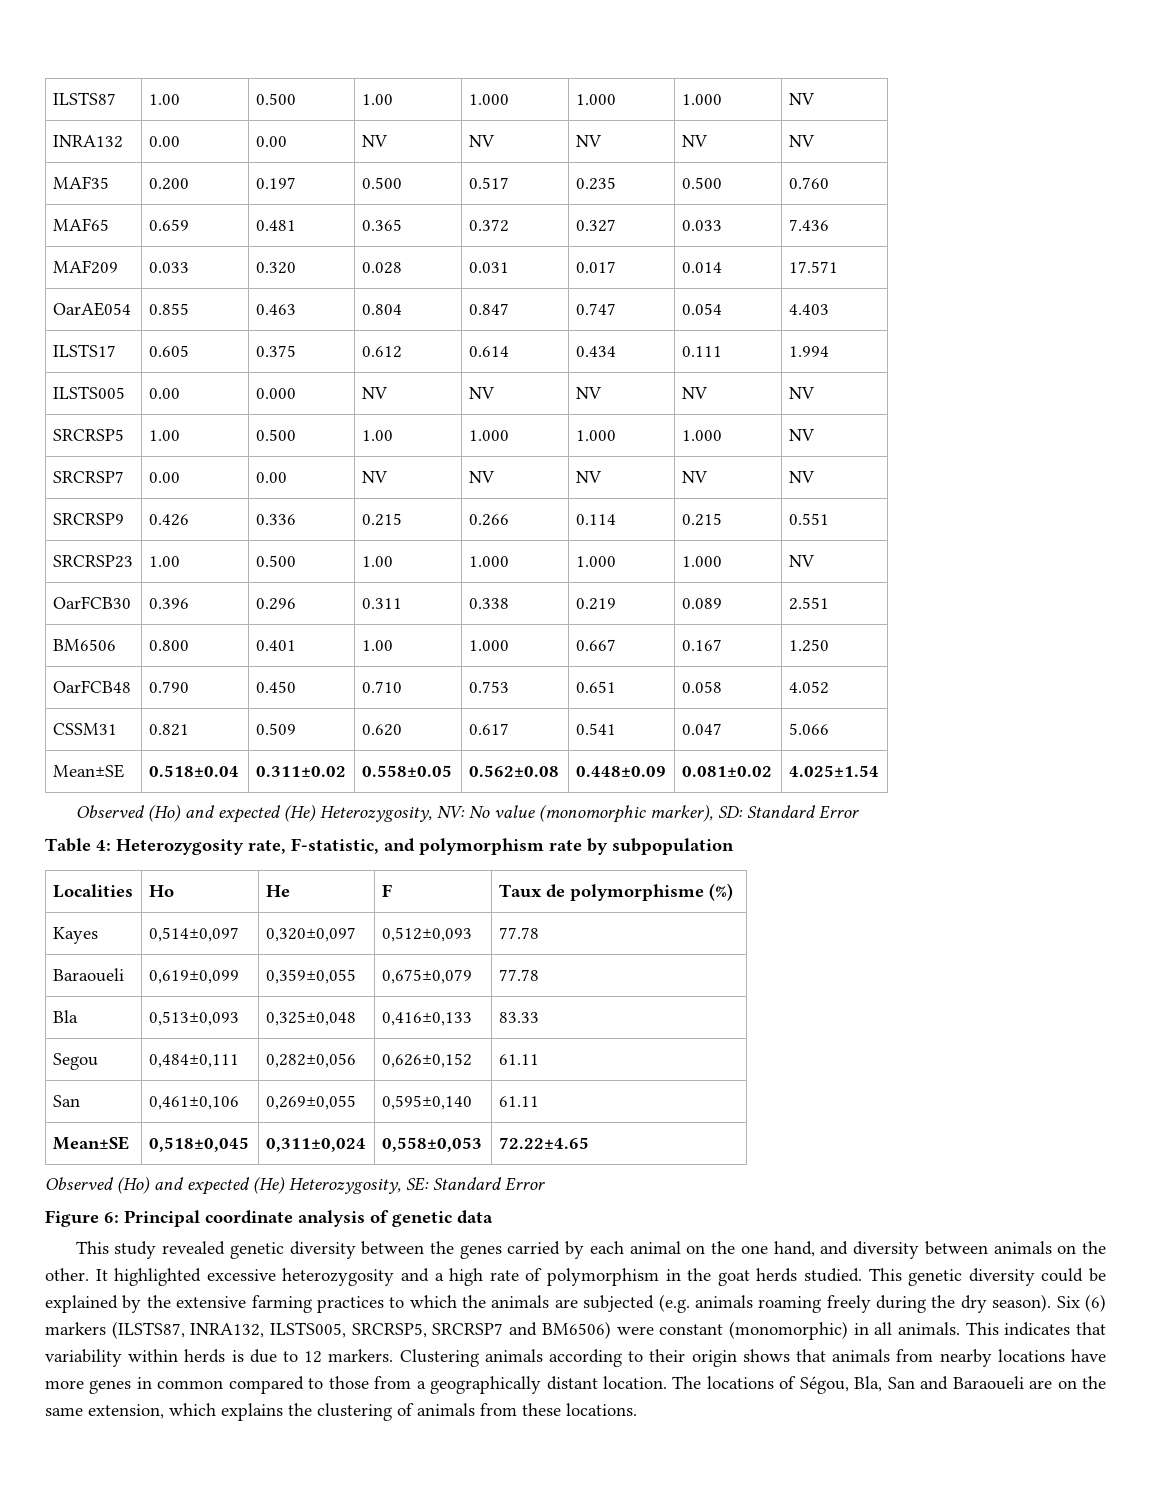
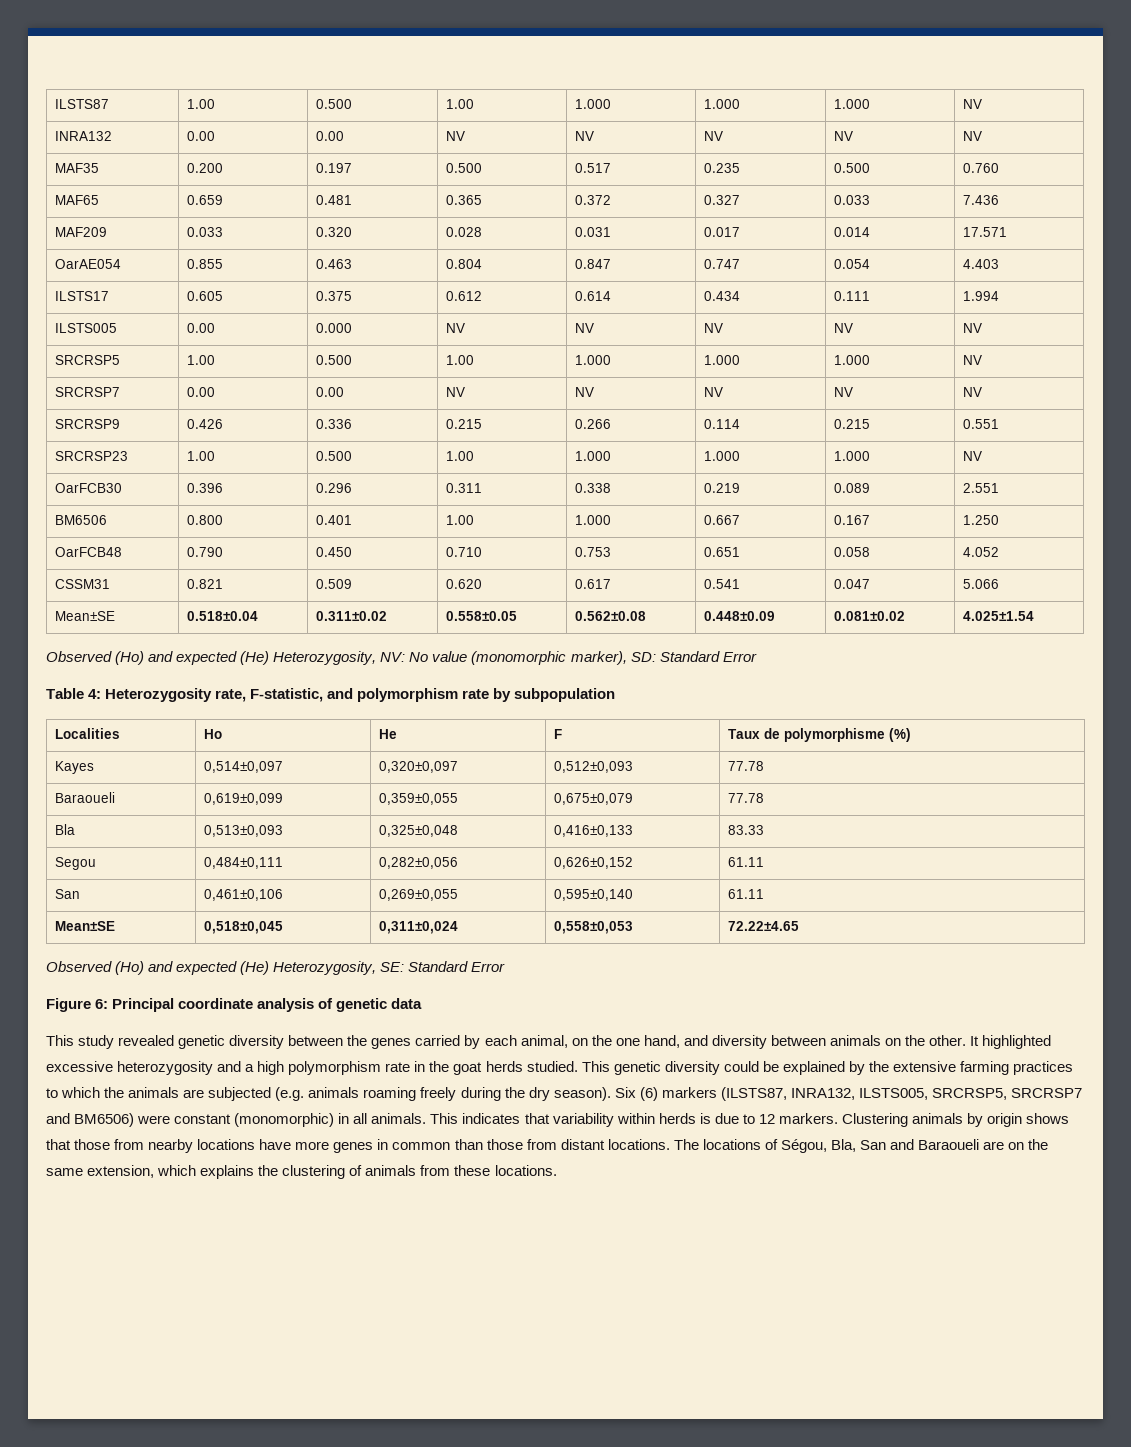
[629,1241,681,1254] animal -> [520,1035,568,1048] animal,
[489,1268,660,1286] rate of polymorphism -> [288,1061,411,1075] polymorphism rate
[548,1349,686,1367] according to their -> [967,1113,984,1127] by
[832,1349,891,1362] animals -> [74,1139,111,1150] those
[228,1376,667,1394] compared to those from a geographically distant location. -> [454,1139,670,1150] than those from distant locations.

